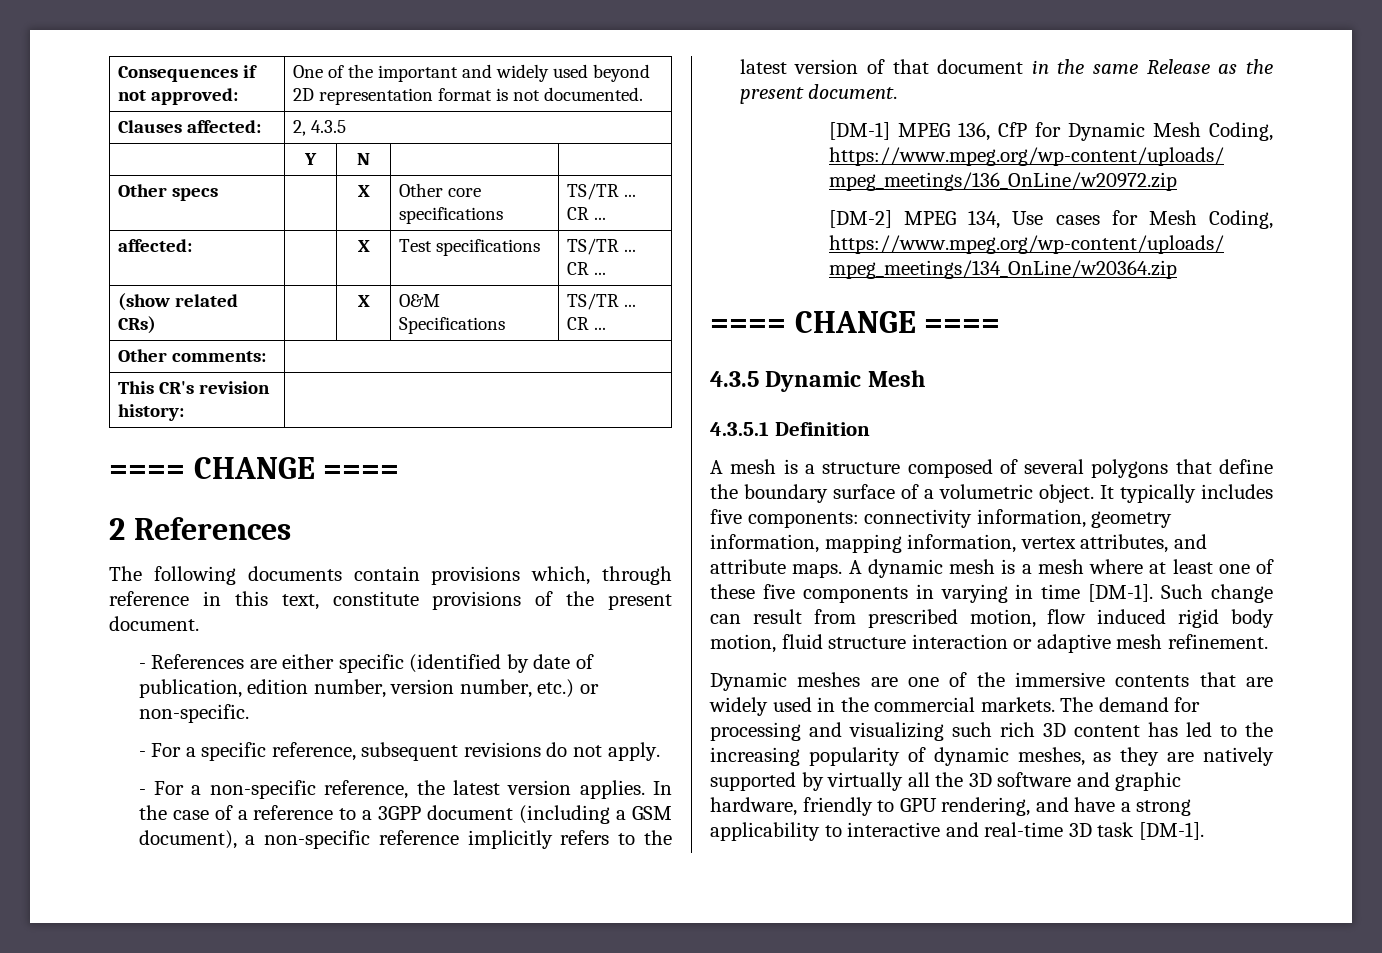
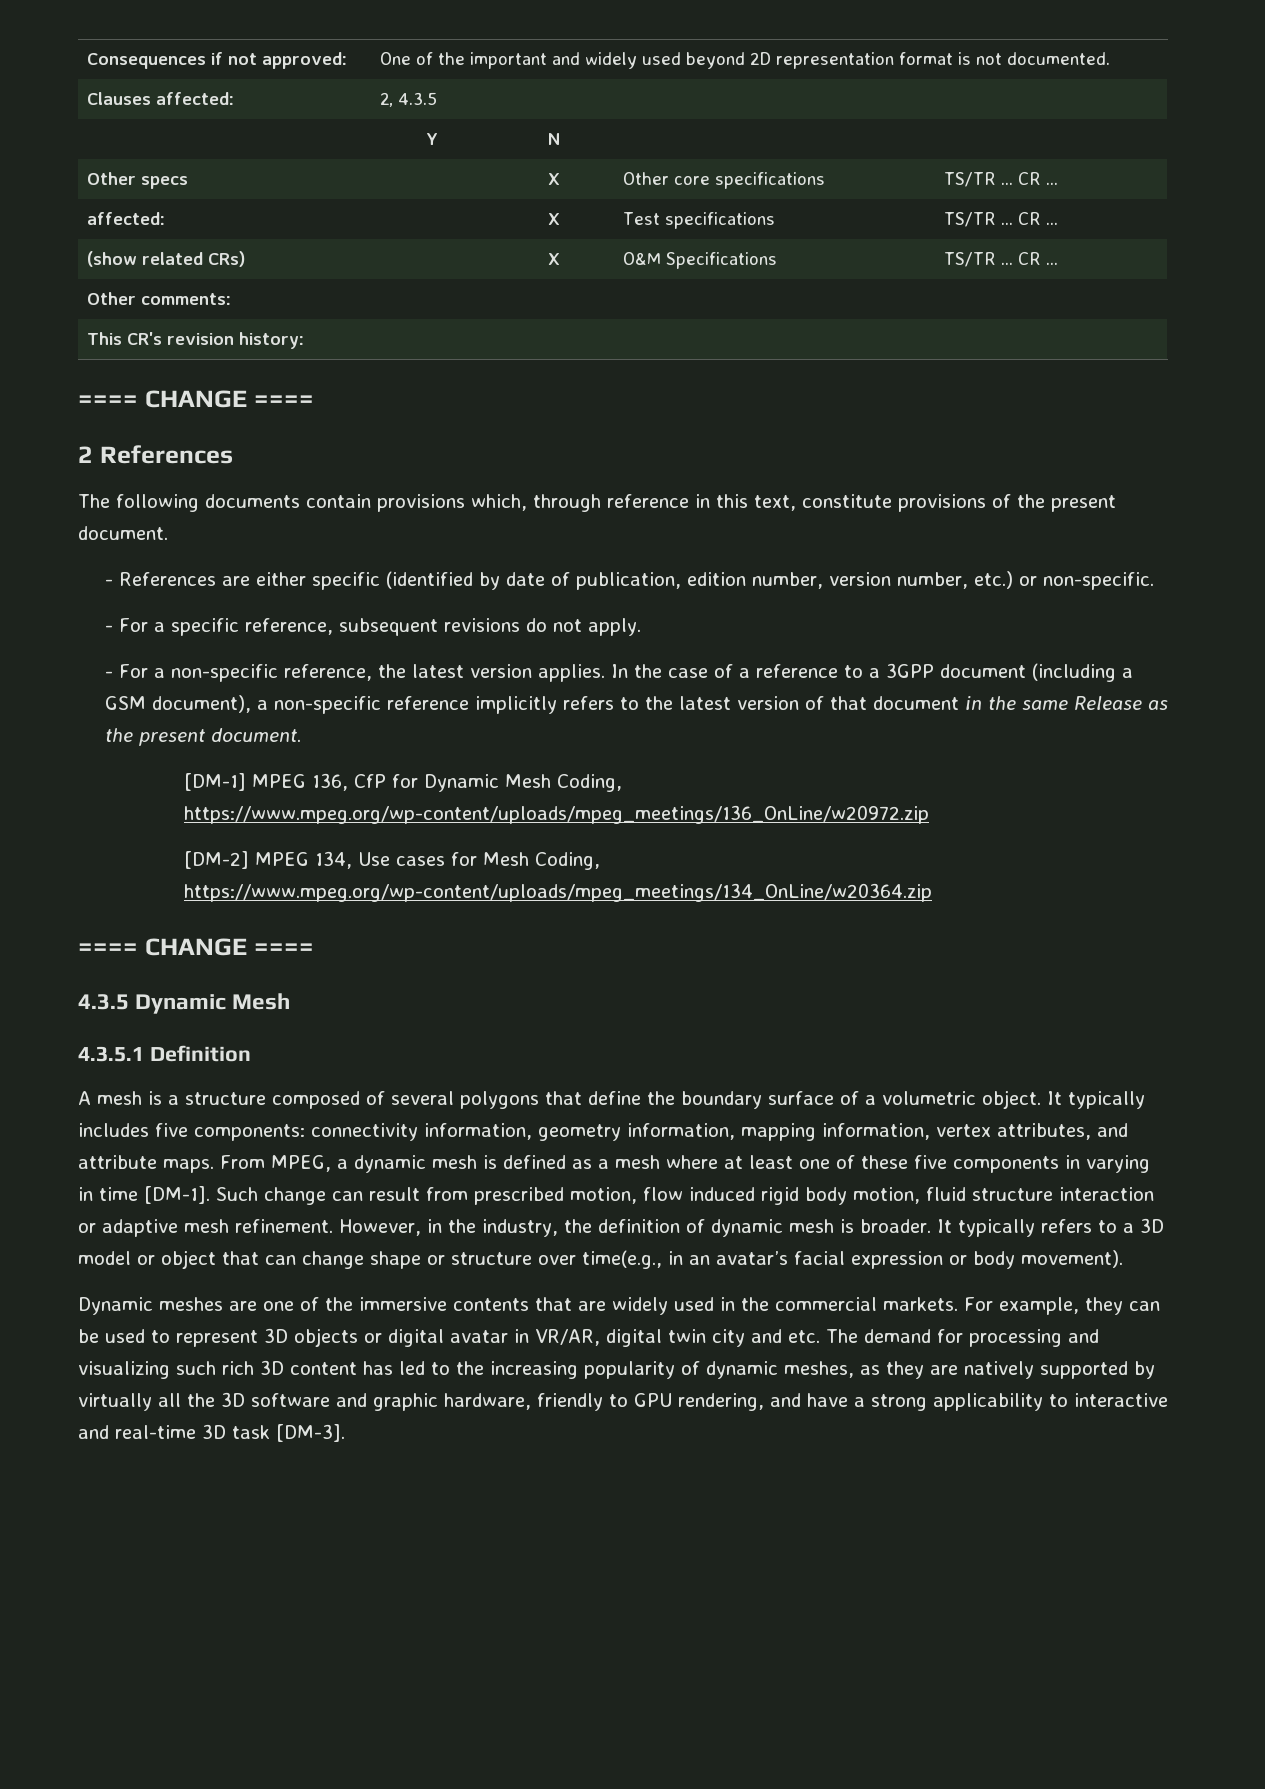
[848,559,1016,578] A dynamic mesh is -> [220,1155,592,1173] From MPEG, a dynamic mesh is defined as
(1268, 641) none -> [339,1218,1164,1237] [78,1250,1123,1269] However, in the industry, the definition of dynamic mesh is broader. It typically refers to a 3D model or object that can change shape or structure over time(e.g., in an avatar’s facial expression or body movement).
(1055, 704) none -> [964,1297,1160,1315] [78,1328,820,1347] For example, they can be used to represent 3D objects or digital avatar in VR/AR, digital twin city and etc.
[1138,822,1204,840] [DM-1]. -> [276,1424,345,1442] [DM-3].

